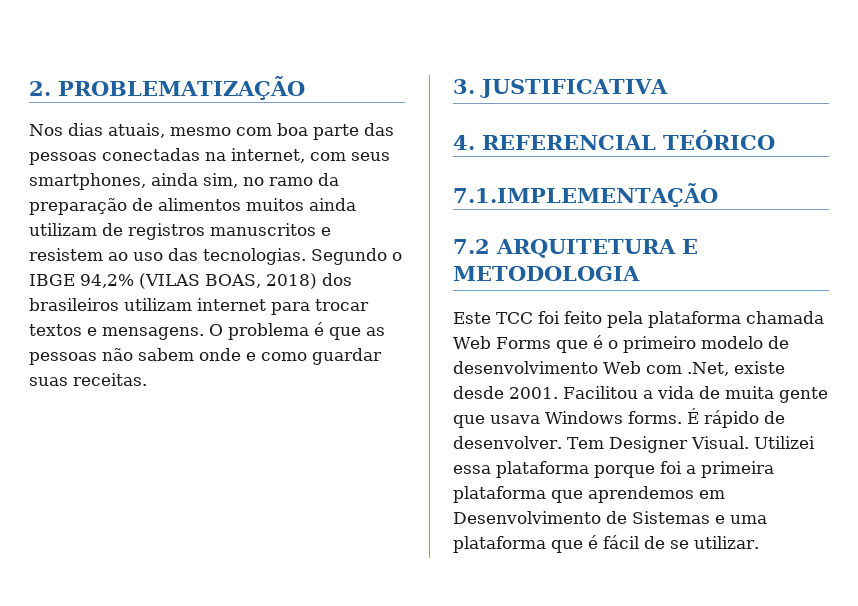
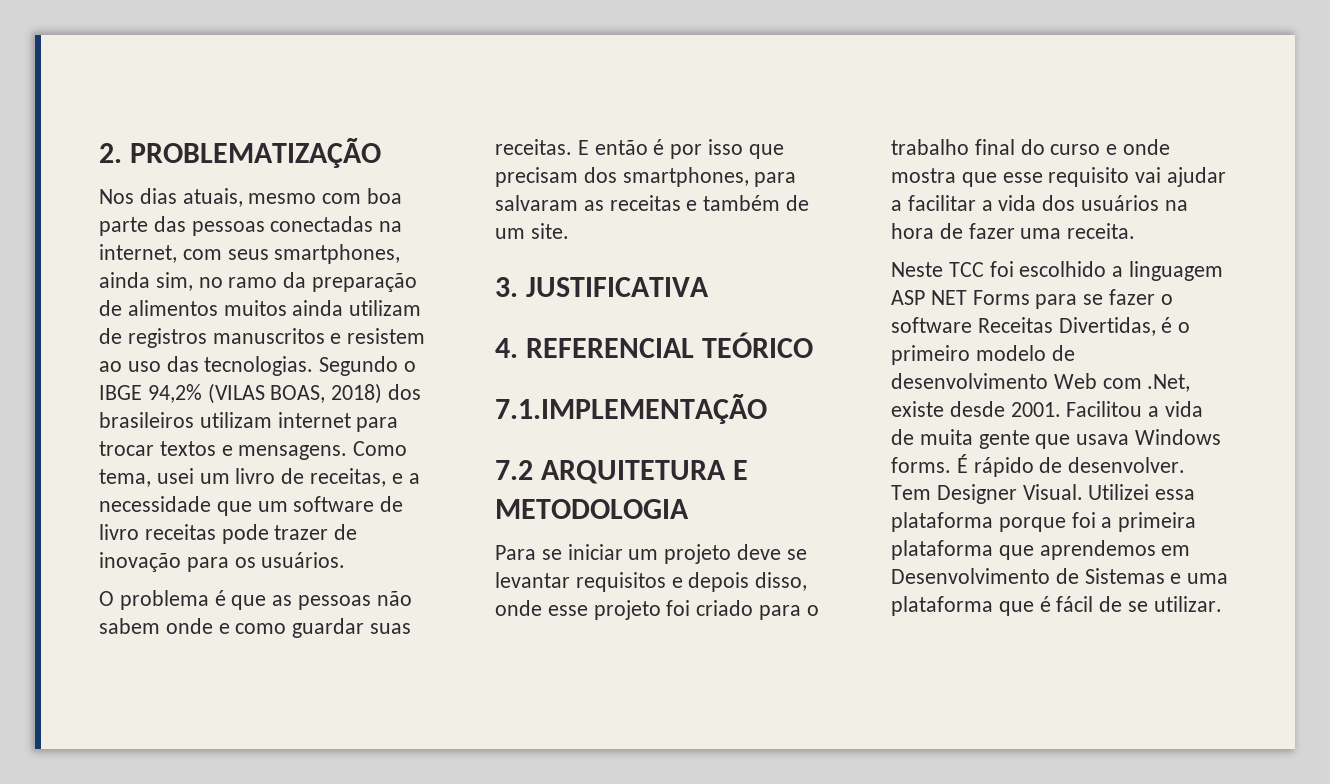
(204, 333) none -> [353,441,408,456] [99,468,420,487] [99,496,404,516] [99,524,358,544] [99,552,346,572] Como tema, usei um livro de receitas, e a necessidade que um software de livro receitas pode trazer de inovação para os usuários. //
(147, 379) none -> [577,139,784,159] [495,167,797,187] [495,195,810,211] [495,223,569,239] E então é por isso que precisam dos smartphones, para salvaram as receitas e também de um site.
[453,311,824,328] [453,336,588,353] Este TCC foi feito pela plataforma chamada Web Forms que -> [495,544,807,564] [495,572,808,592] [495,600,819,620] [891,139,1171,155] [891,167,1227,187] [891,195,1188,211] [891,223,1136,239] [891,261,1224,281] [891,289,1173,309] [891,317,1156,336] Para se iniciar um projeto deve se levantar requisitos e depois disso, onde esse projeto foi criado para o trabalho final do curso e onde mostra que esse requisito vai ajudar a facilitar a vida dos usuários na hora de fazer uma receita. // Neste TCC foi escolhido a linguagem ASP NET Forms para se fazer o software Receitas Divertidas,

